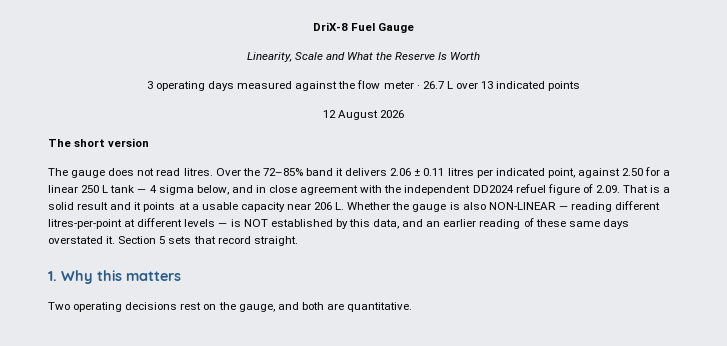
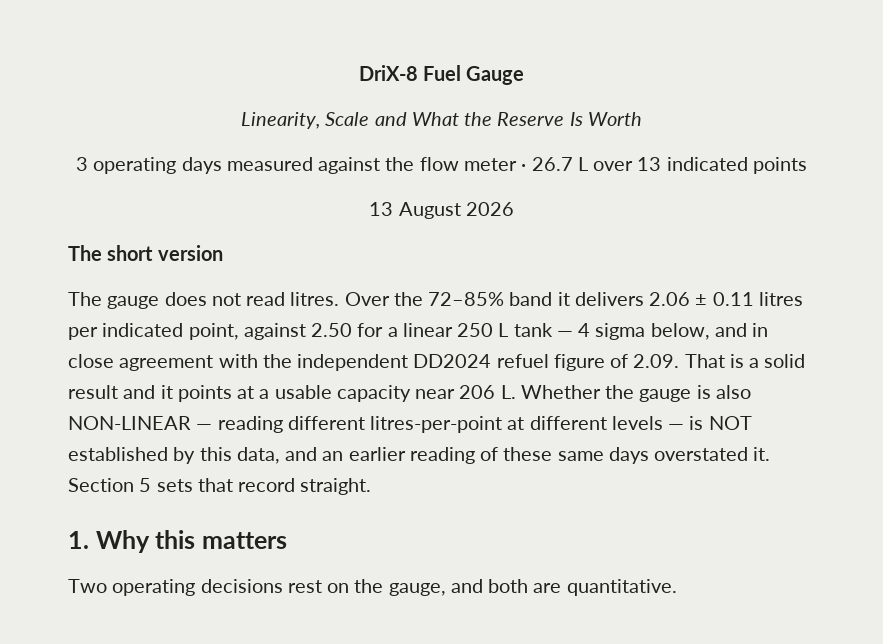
[322,110,336,118] 12 -> [369,202,394,216] 13

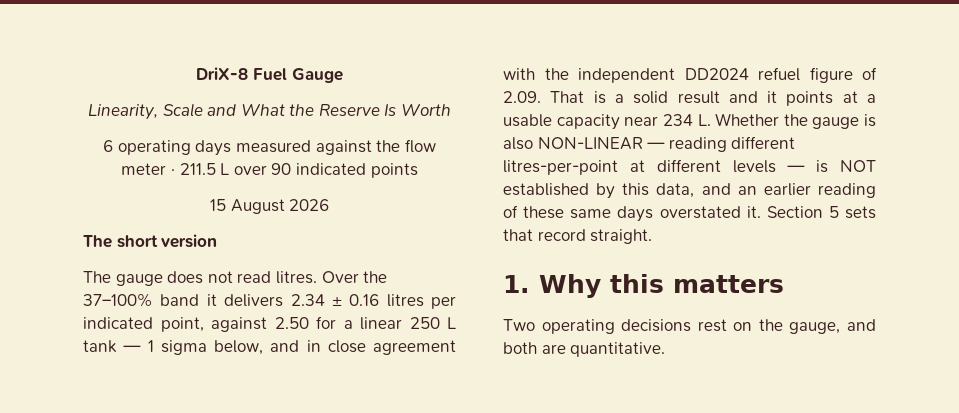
[76,157,89,171] 3 -> [103,140,114,152] 6
[531,157,573,171] 26.7 -> [179,163,216,175] 211.5
[637,157,662,171] 13 -> [271,163,292,175] 90
[369,202,394,216] 13 -> [209,199,226,211] 15
[428,292,505,306] 72–85% -> [83,293,153,307] 37–100%
[649,292,754,306] 2.06 ± 0.11 -> [290,294,380,306] 2.34 ± 0.16
[578,323,591,337] 4 -> [147,340,154,352] 1
[459,385,496,399] 206 -> [662,114,693,126] 234

